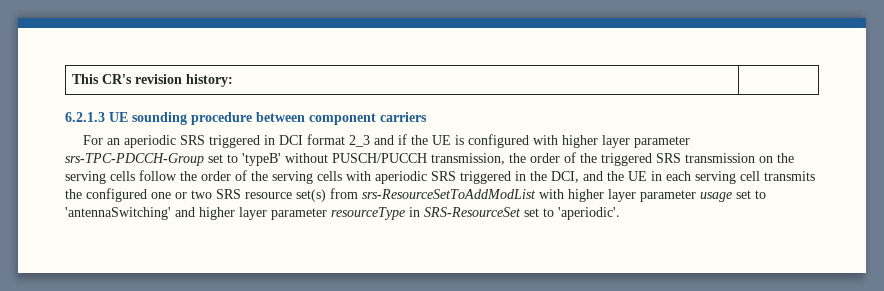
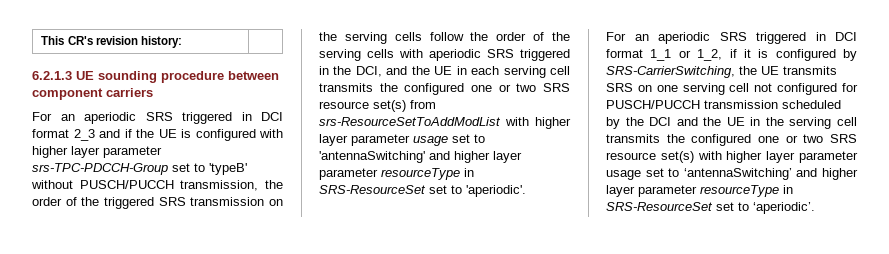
(620, 213) none -> [606,32,857,44] [606,49,857,61] [606,66,837,78] [606,83,858,95] [606,100,841,109] [606,117,857,129] [606,134,857,146] [606,151,858,163] [606,168,858,180] [606,185,793,197] [606,202,815,214] // For an aperiodic SRS triggered in DCI format 1_1 or 1_2, if it is configured by SRS-CarrierSwitching, the UE transmits SRS on one serving cell not configured for PUSCH/PUCCH transmission scheduled by the DCI and the UE in the serving cell transmits the configured one or two SRS resource set(s) with higher layer parameter usage set to ‘antennaSwitching’ and higher layer parameter resourceType in SRS-ResourceSet set to ‘aperiodic’.

